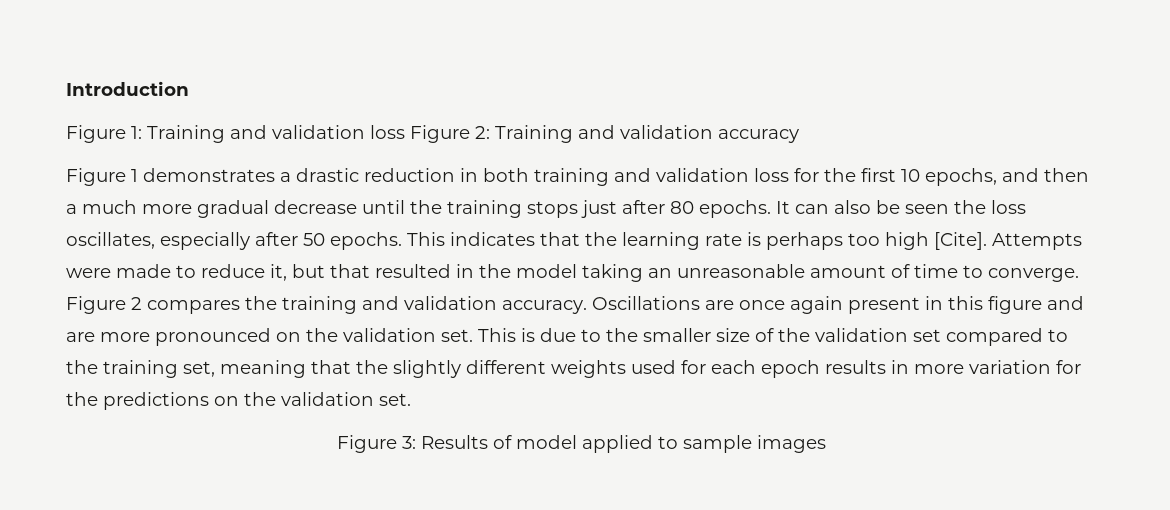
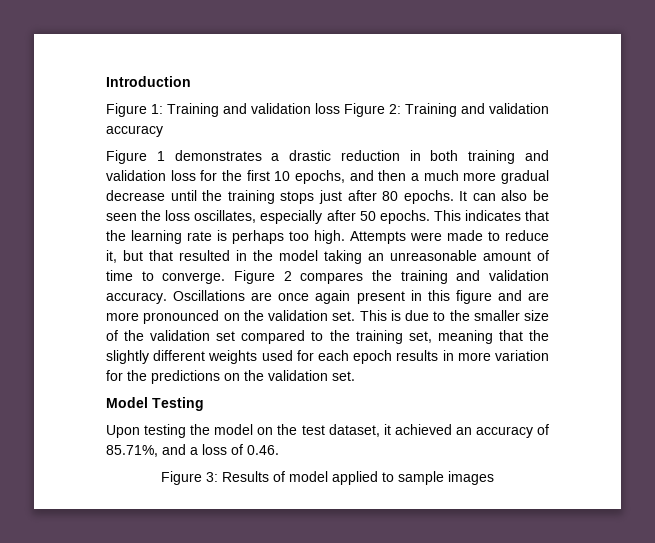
[885,232,987,250] high [Cite]. -> [314,230,345,244] high.
(411, 399) none -> [106,397,204,411] [106,424,549,438] [106,444,279,457] // Model Testing // Upon testing the model on the test dataset, it achieved an accuracy of 85.71%, and a loss of 0.46.

